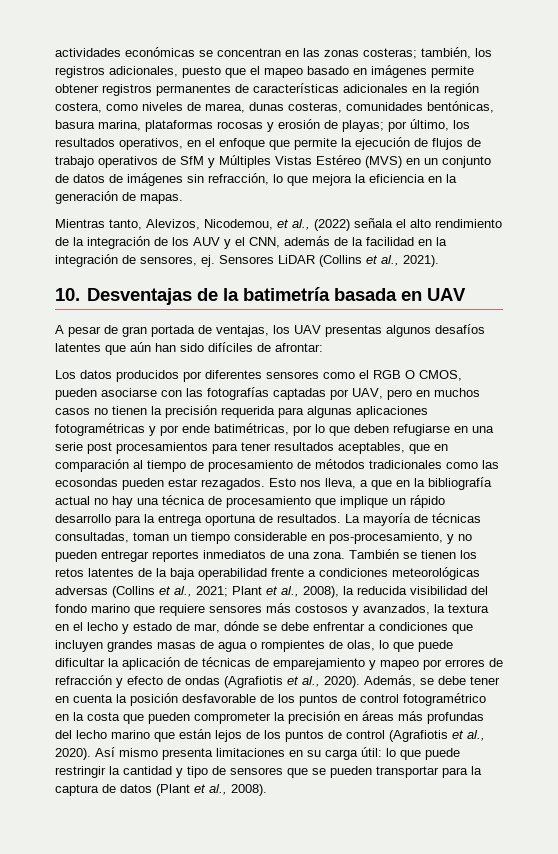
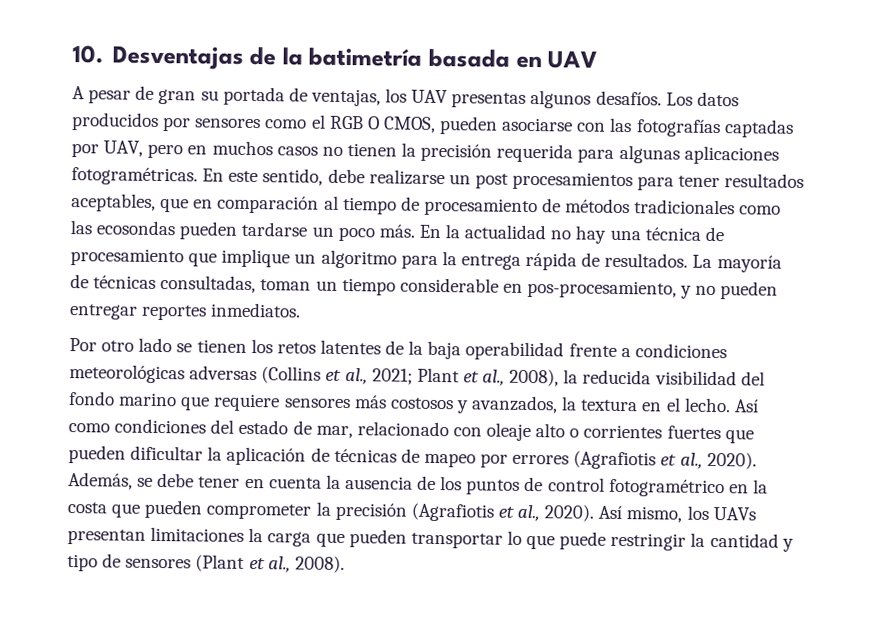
[55,47,492,59] [55,65,474,78] [55,83,479,96] [55,101,494,113] [55,119,470,132] [55,137,481,150] [55,155,491,168] [55,173,457,186] [55,191,183,204] [55,218,502,231] [55,236,447,249] [55,254,439,267] actividades económicas se concentran en las zonas costeras; también, los registros adicionales, puesto que el mapeo basado en imágenes permite obtener registros permanentes de características adicionales en la región costera, como niveles de marea, dunas costeras, comunidades bentónicas, basura marina, plataformas rocosas y erosión de playas; por último, los resultados operativos, en el enfoque que permite la ejecución de flujos de trabajo operativos de SfM y Múltiples Vistas Estéreo (MVS) en un conjunto de datos de imágenes sin refracción, lo que mejora la eficiencia en la generación de mapas. // Mientras tanto, Alevizos, Nicodemou, et al., (2022) señala el alto rendimiento de la integración de los AUV y el CNN, además de la facilidad en la integración de sensores, ej. Sensores LiDAR (Collins et al., 2021). // -> (72, 54) none
(147, 331) none -> [200,90,219,101] su
[435,324,485,334] [55,342,323,355] desafíos latentes que aún han sido difíciles de afrontar: // -> [595,90,662,106] desafíos.
[205,370,262,379] diferentes -> (192, 124) none
[55,423,494,436] [55,442,83,451] fotogramétricas y por ende batimétricas, por lo que deben refugiarse en una serie -> [71,167,471,186] fotogramétricas. En este sentido, debe realizarse un
[168,477,492,490] [55,496,90,505] estar rezagados. Esto nos lleva, a que en la bibliografía actual -> [241,221,547,242] tardarse un poco más. En la actualidad
[410,495,445,508] [55,514,111,523] rápido desarrollo -> [320,249,397,269] algoritmo
[205,514,256,526] oportuna -> [525,251,578,271] rápida
[203,549,399,559] inmediatos de una zona. También -> [210,302,302,318] [69,337,173,353] inmediatos. // Por otro lado
[87,621,473,634] [55,640,453,652] lecho y estado de mar, dónde se debe enfrentar a condiciones que incluyen grandes masas de agua o rompientes de olas, lo que puede -> [683,397,759,413] [68,418,754,444] [68,445,126,464] lecho. Así como condiciones del estado de mar, relacionado con oleaje alto o corrientes fuertes que pueden
[273,658,376,670] emparejamiento y -> (420, 455) none
[489,658,503,667] [55,675,220,688] de refracción y efecto de ondas -> (570, 459) none
[130,693,256,706] posición desfavorable -> [344,476,413,490] ausencia
[344,711,484,724] [55,729,385,742] en áreas más profundas del lecho marino que están lejos de los puntos de control -> (407, 511) none
[119,747,382,760] mismo presenta limitaciones en su carga útil: -> [626,505,756,523] [67,526,503,549] mismo, los UAVs presentan limitaciones la carga que pueden transportar
[287,766,482,778] [55,784,152,796] que se pueden transportar para la captura de datos -> (192, 563) none

